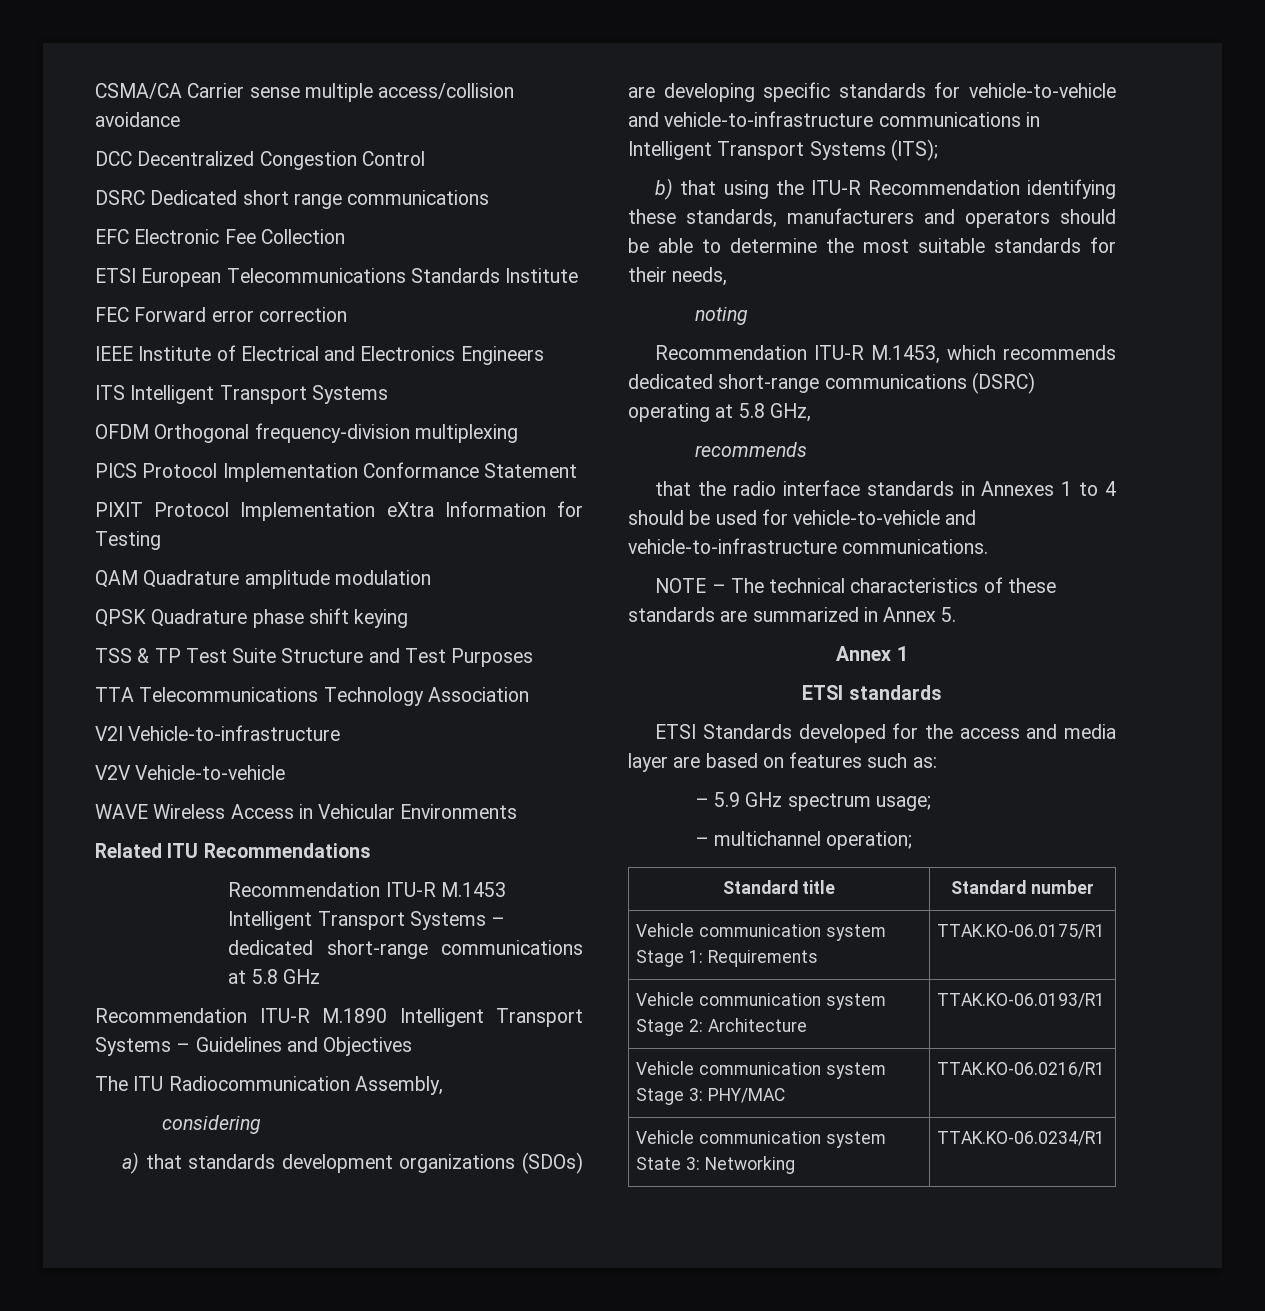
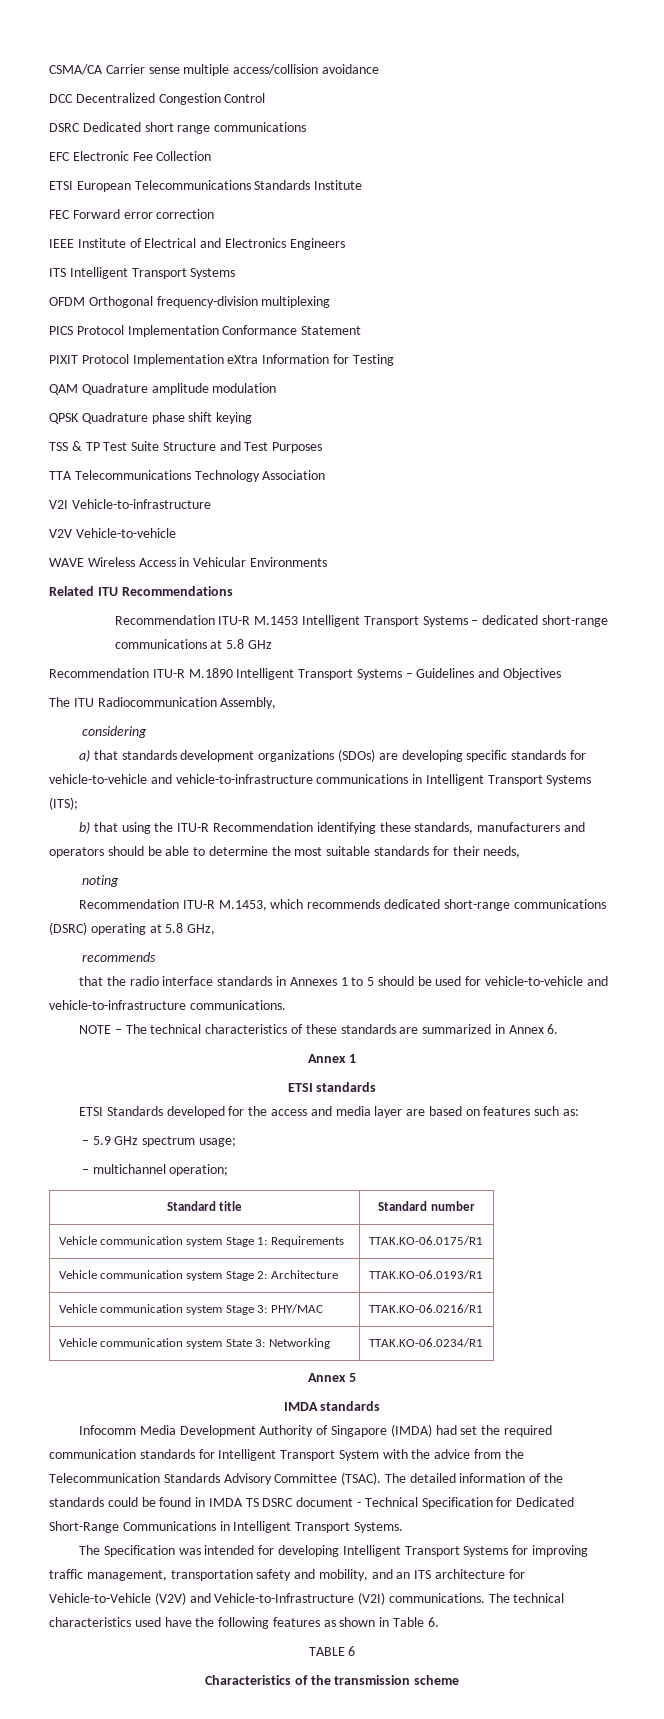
[1105,481,1116,496] 4 -> [367,977,375,986] 5
[941,607,957,622] 5. -> [547,1024,559,1034] 6.
(1106, 1138) none -> [308,1373,356,1382] [283,1401,381,1411] [79,1424,552,1437] [49,1449,524,1461] [49,1472,564,1485] [49,1497,575,1509] [49,1521,403,1533] [79,1545,588,1557] [49,1569,525,1581] [49,1592,565,1605] [49,1617,439,1629] [308,1646,356,1656] [204,1675,460,1685] // Annex 5 // IMDA standards // Infocomm Media Development Authority of Singapore (IMDA) had set the required communication standards for Intelligent Transport System with the advice from the Telecommunication Standards Advisory Committee (TSAC). The detailed information of the standards could be found in IMDA TS DSRC document - Technical Specification for Dedicated Short-Range Communications in Intelligent Transport Systems. // The Specification was intended for developing Intelligent Transport Systems for improving traffic management, transportation safety and mobility, and an ITS architecture for Vehicle-to-Vehicle (V2V) and Vehicle-to-Infrastructure (V2I) communications. The technical characteristics used have the following features as shown in Table 6. // TABLE 6 // Characteristics of the transmission scheme

